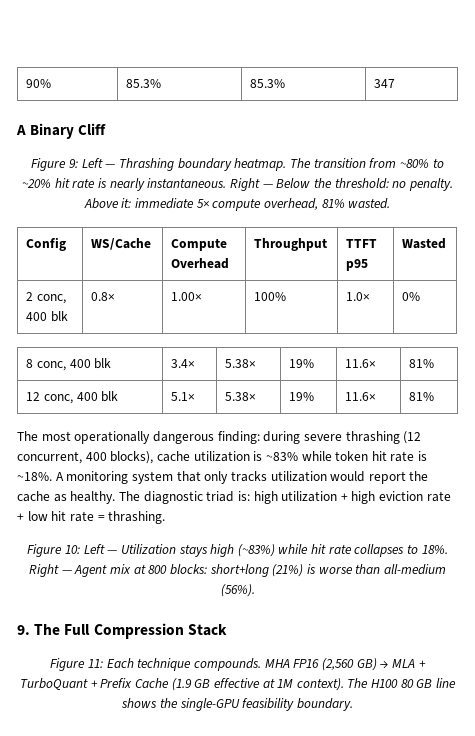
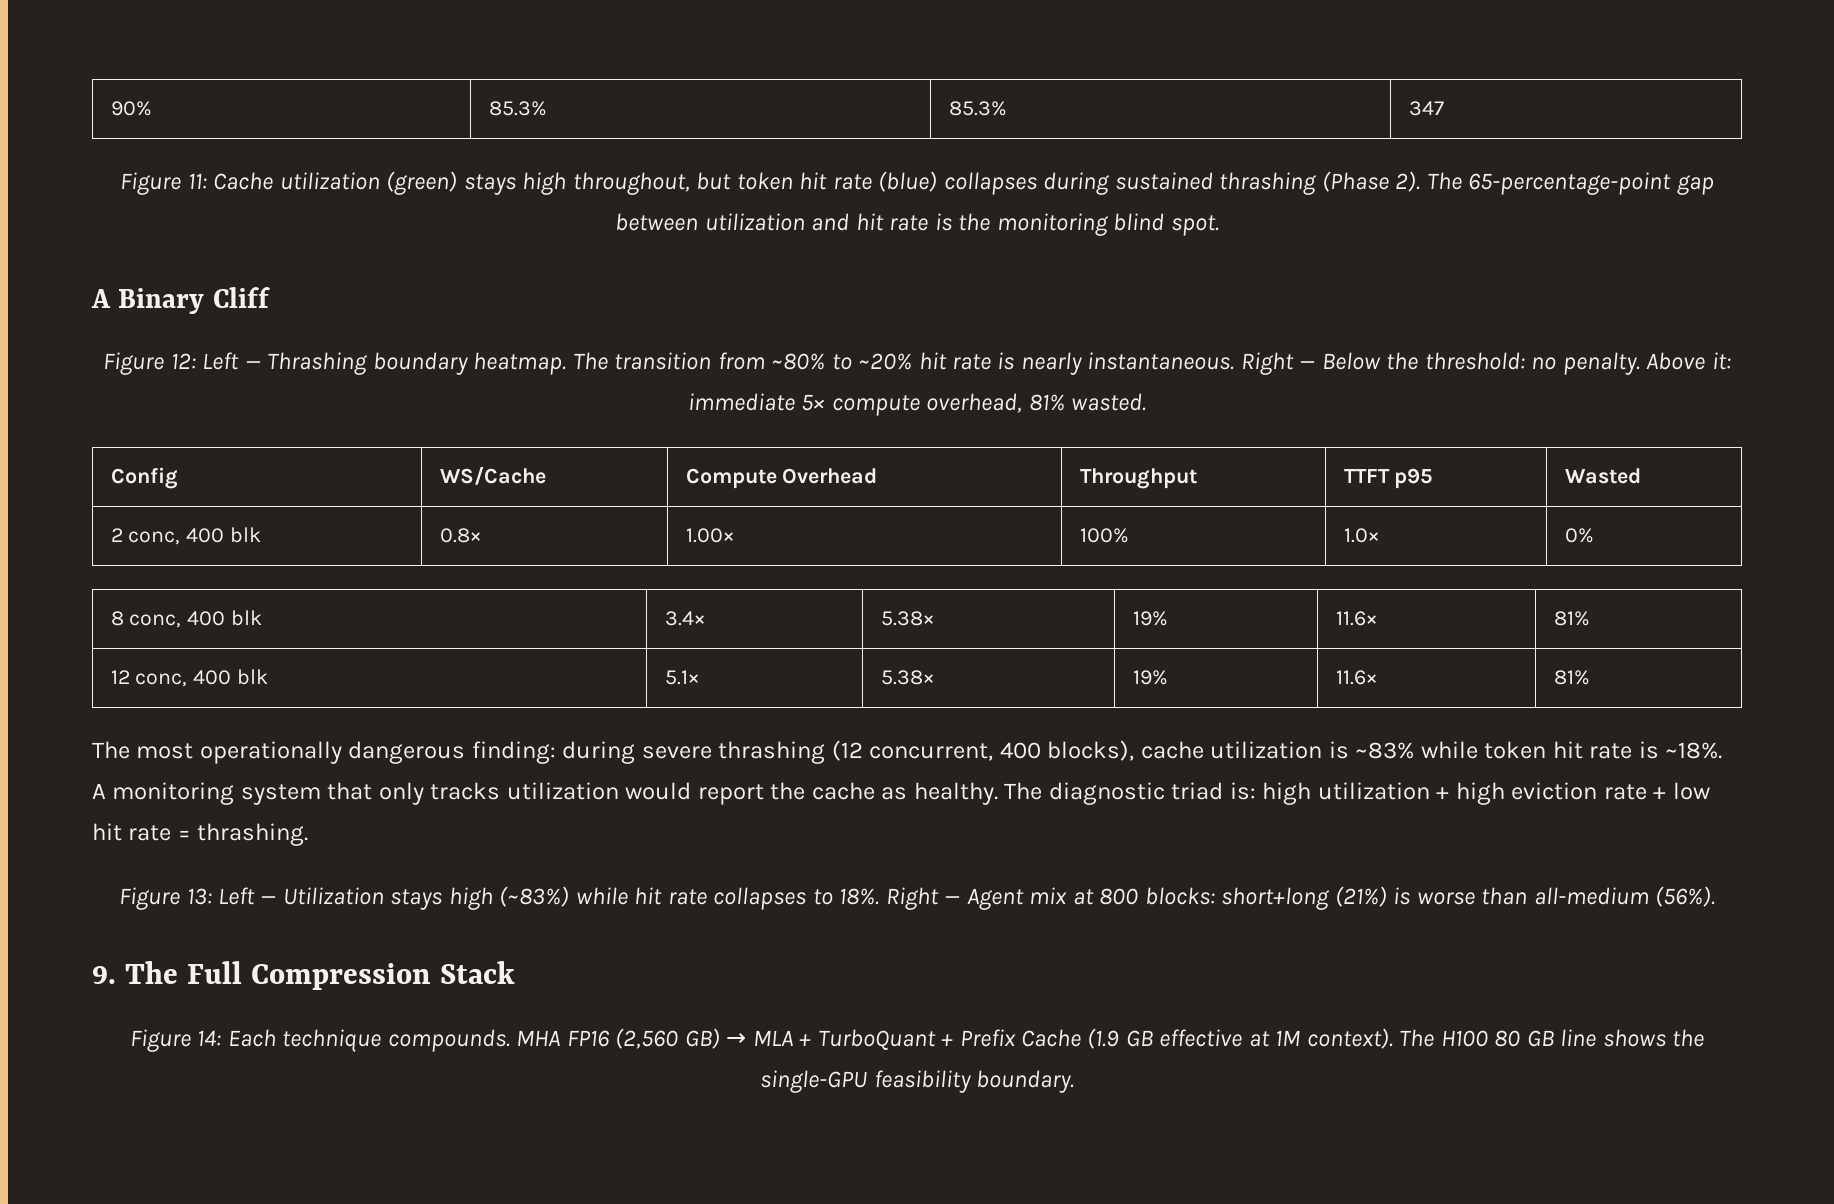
(396, 83) none -> [120,171,1714,195] [615,213,1219,236] // Figure 11: Cache utilization (green) stays high throughout, but token hit rate (blue) collapses during sustained thrashing (Phase 2). The 65-percentage-point gap between utilization and hit rate is the monitoring blind spot.
[69,159,79,168] 9: -> [170,353,196,369] 12:
[64,545,80,554] 10: -> [186,888,212,905] 13:
[88,659,104,668] 11: -> [197,1030,222,1046] 14:

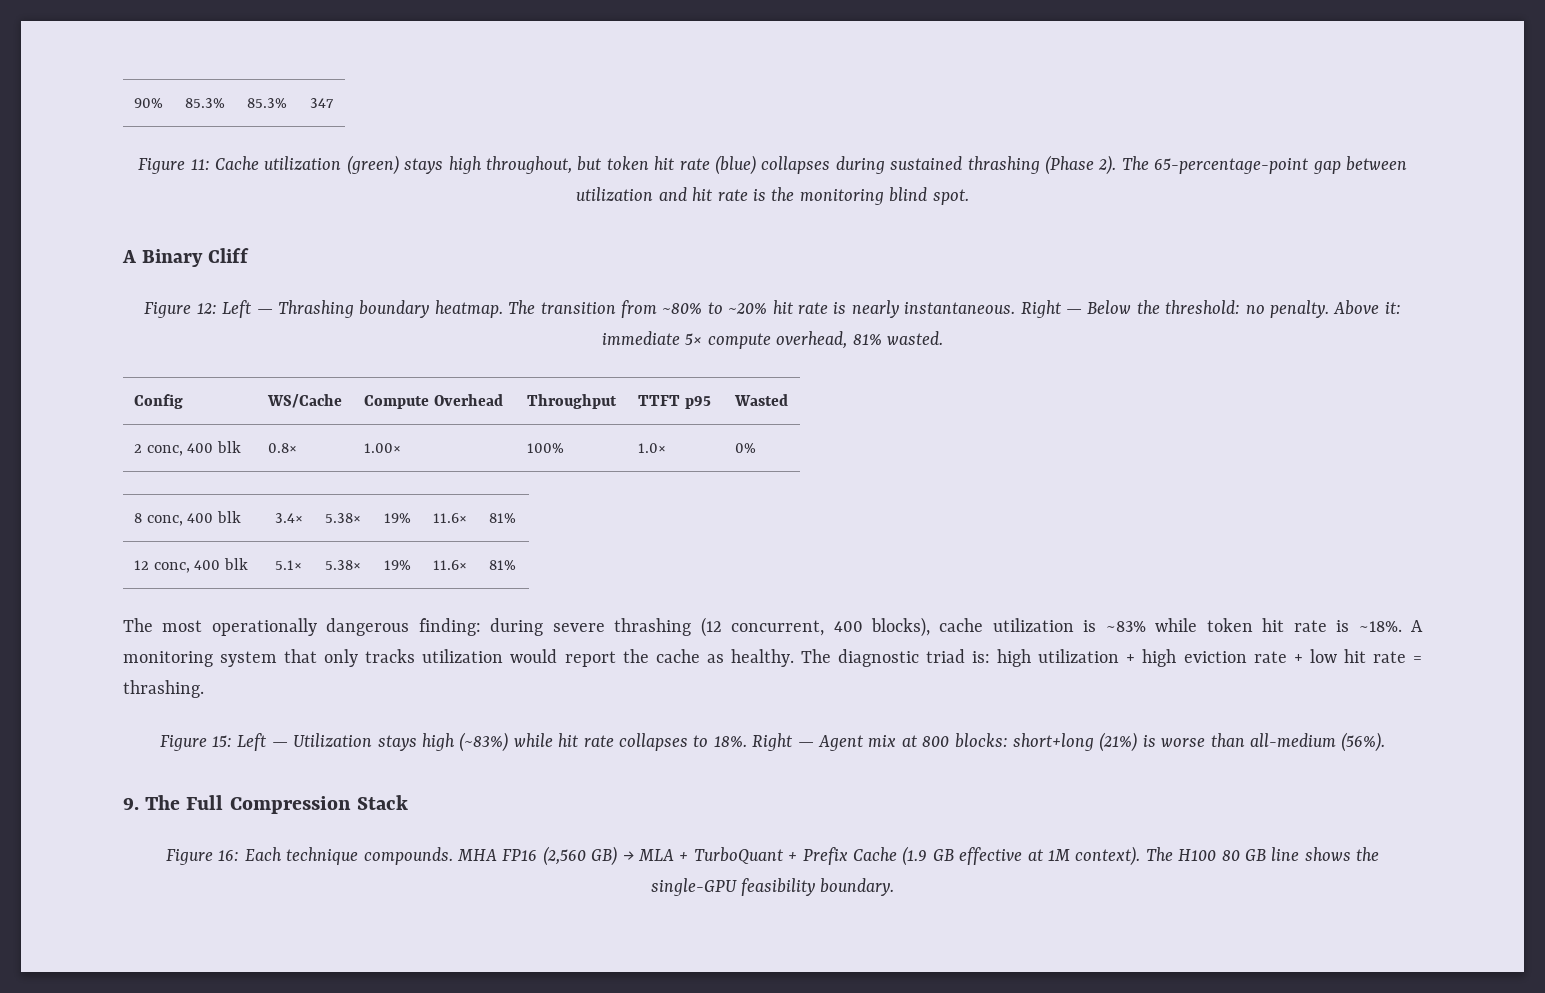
[186,888,212,905] 13: -> [212,735,233,747] 15:
[197,1030,222,1046] 14: -> [218,850,240,861] 16:

